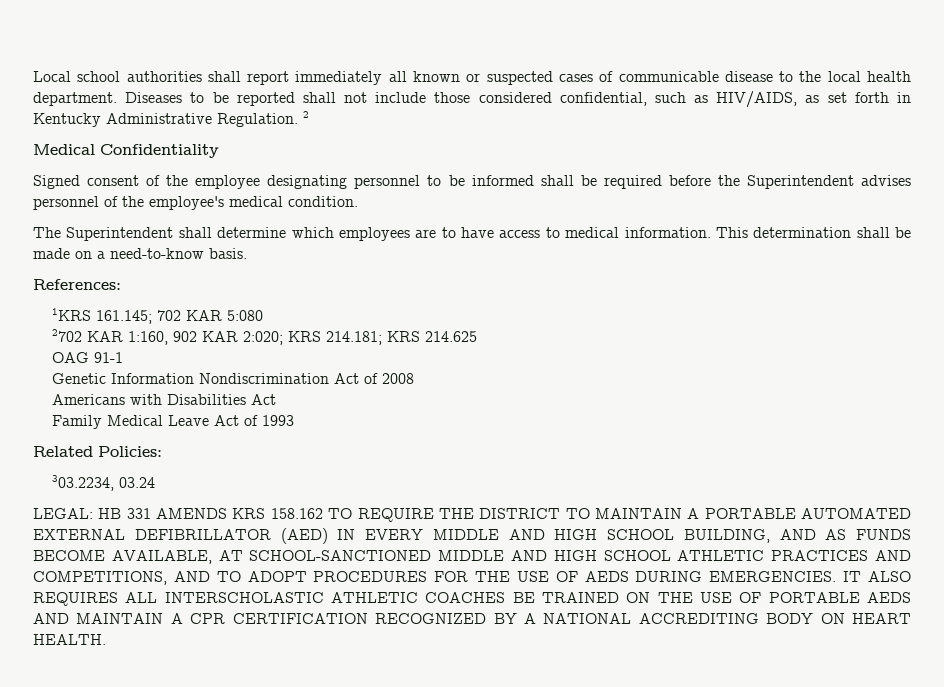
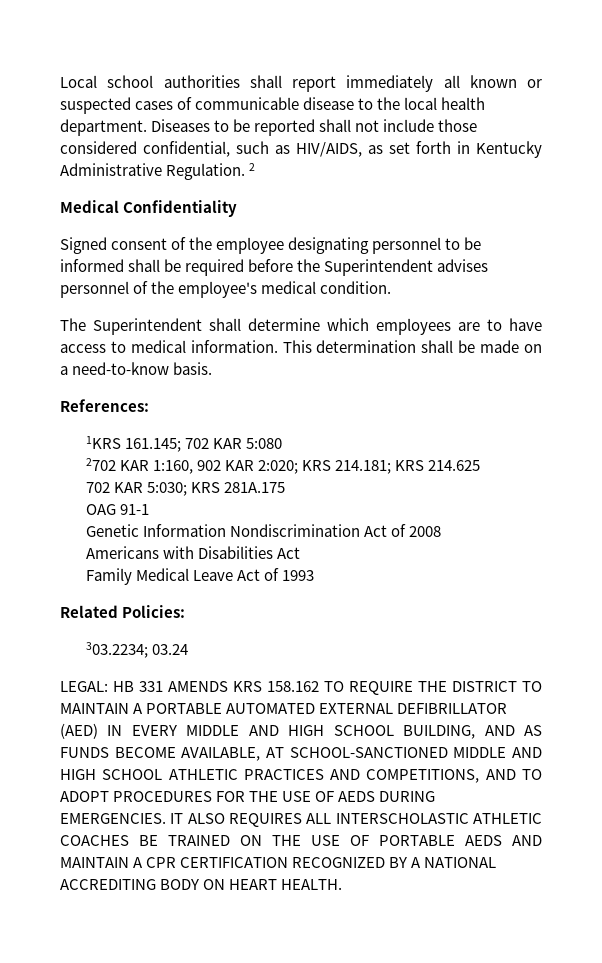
(477, 336) none -> [85,482,285,496] // 702 KAR 5:030; KRS 281A.175
[51,475,114,491] 303.2234, -> [85,642,148,658] 303.2234;

